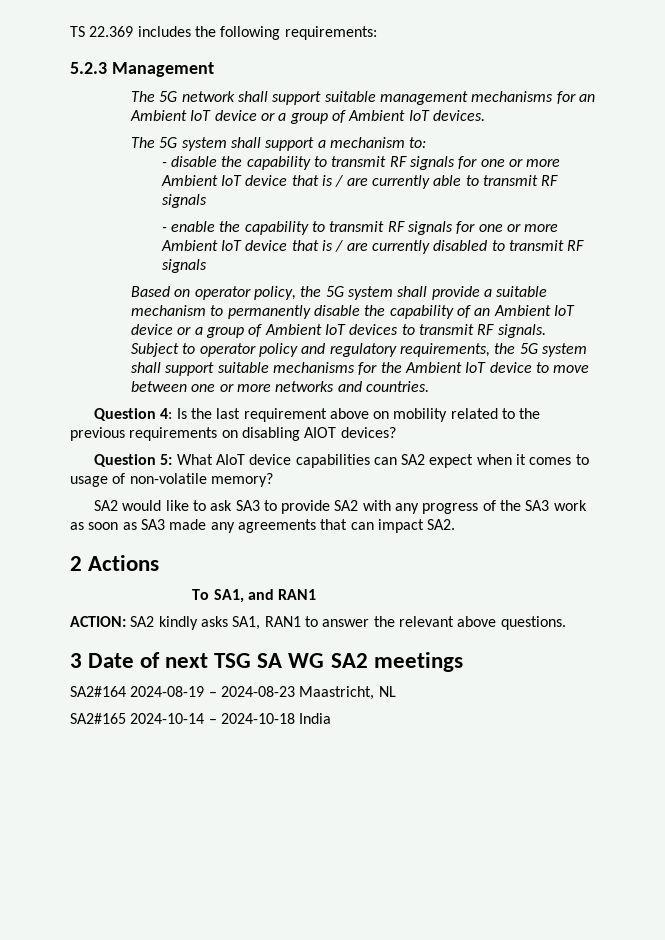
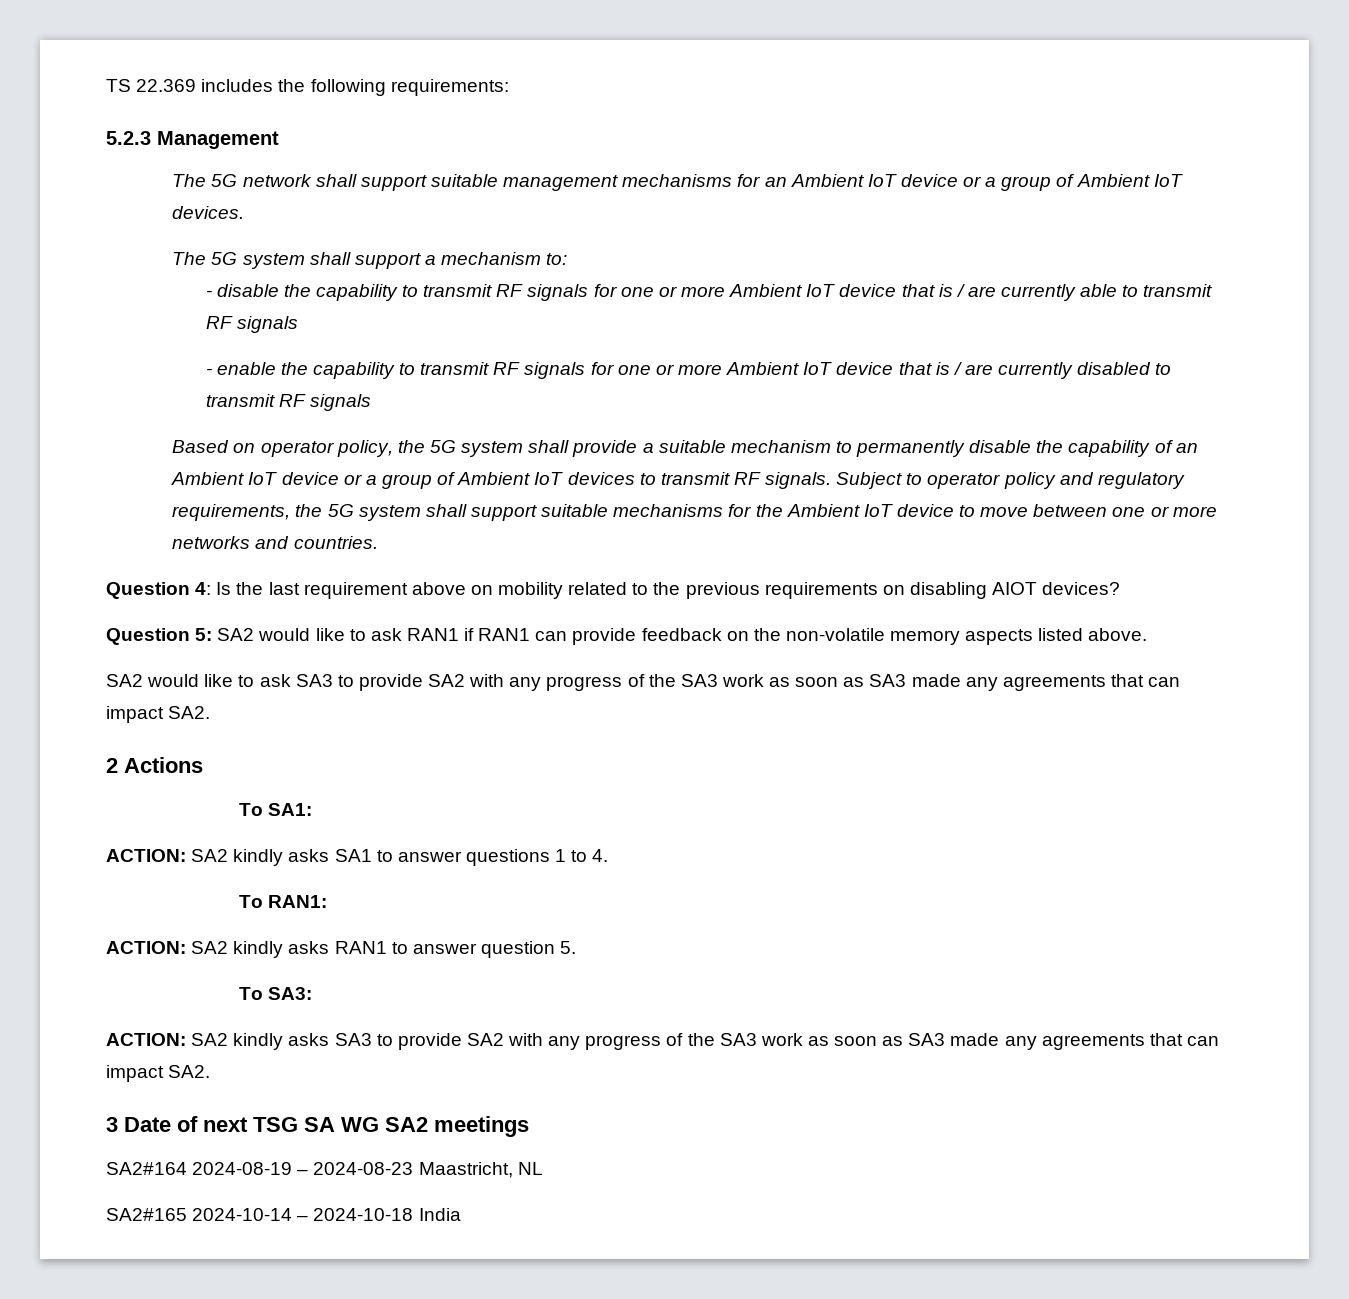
[176,454,589,468] [70,473,273,487] What AIoT device capabilities can SA2 expect when it comes to usage of non-volatile memory? -> [217,628,1148,645] SA2 would like to ask RAN1 if RAN1 can provide feedback on the non-volatile memory aspects listed above.
[213,589,317,603] [70,616,566,630] SA1, and RAN1 // ACTION: SA2 kindly asks SA1, RAN1 to answer the relevant above questions. -> [267,803,312,816] [106,849,609,866] [238,895,327,908] [106,941,577,958] [238,987,312,1000] [106,1033,1219,1050] [106,1065,211,1082] SA1: // ACTION: SA2 kindly asks SA1 to answer questions 1 to 4. // To RAN1: // ACTION: SA2 kindly asks RAN1 to answer question 5. // To SA3: // ACTION: SA2 kindly asks SA3 to provide SA2 with any progress of the SA3 work as soon as SA3 made any agreements that can impact SA2.

